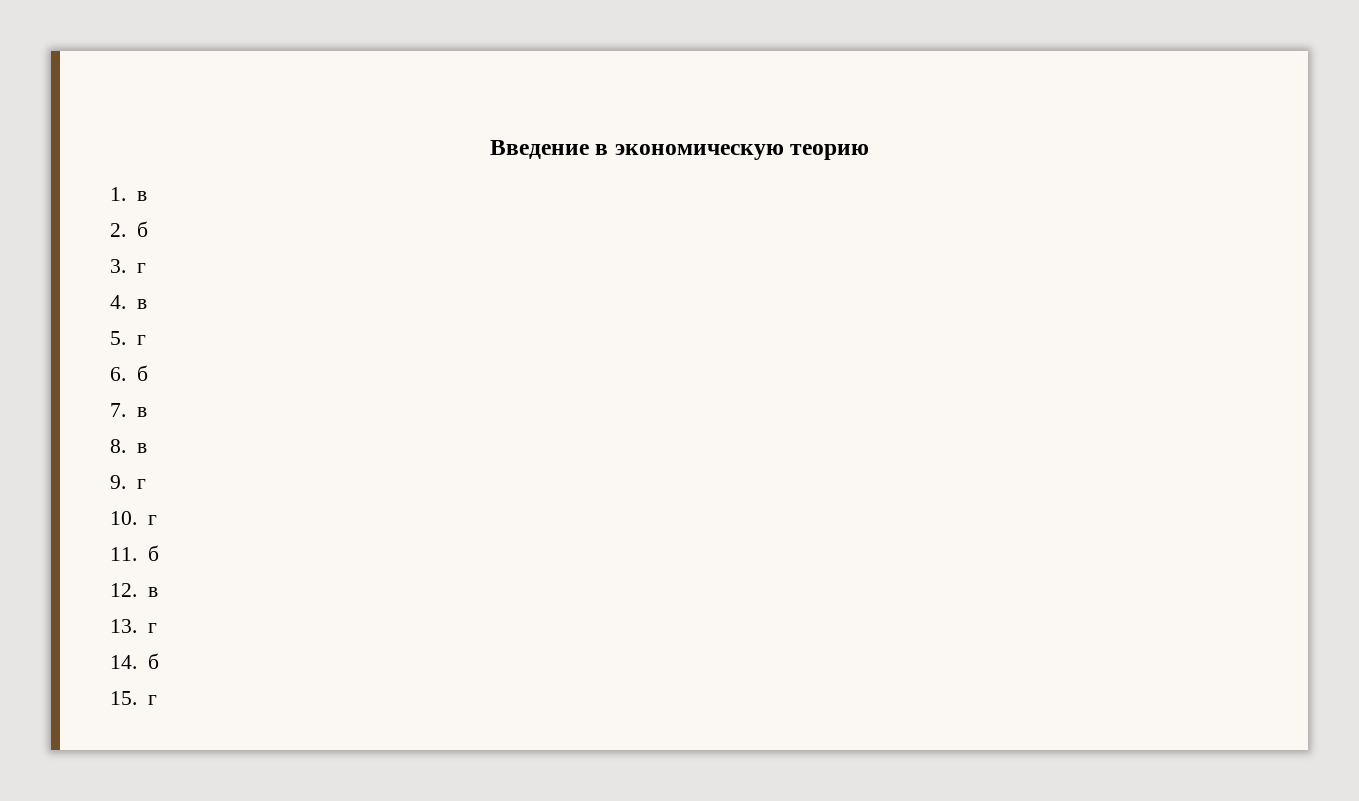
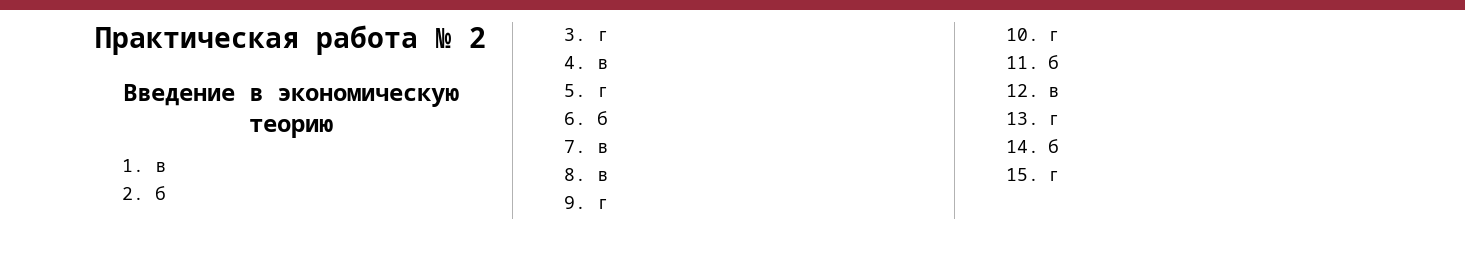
(489, 149) none -> [95,25,486,55] Практическая работа № 2 //

